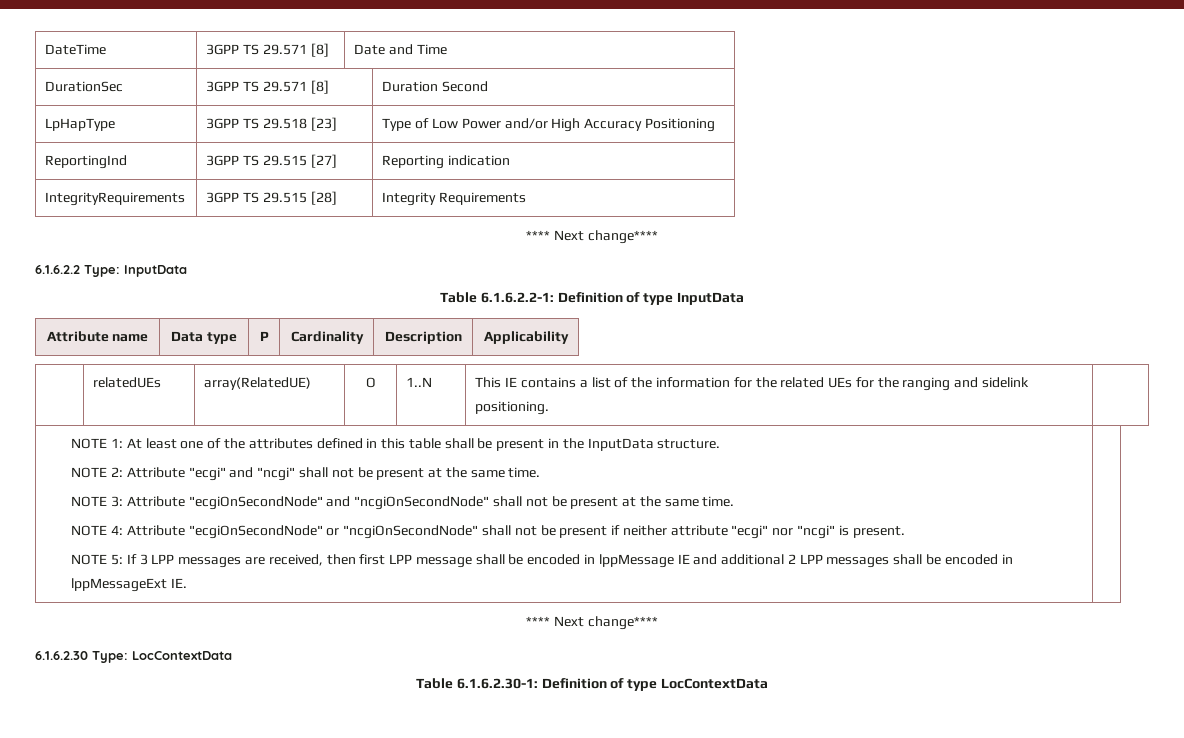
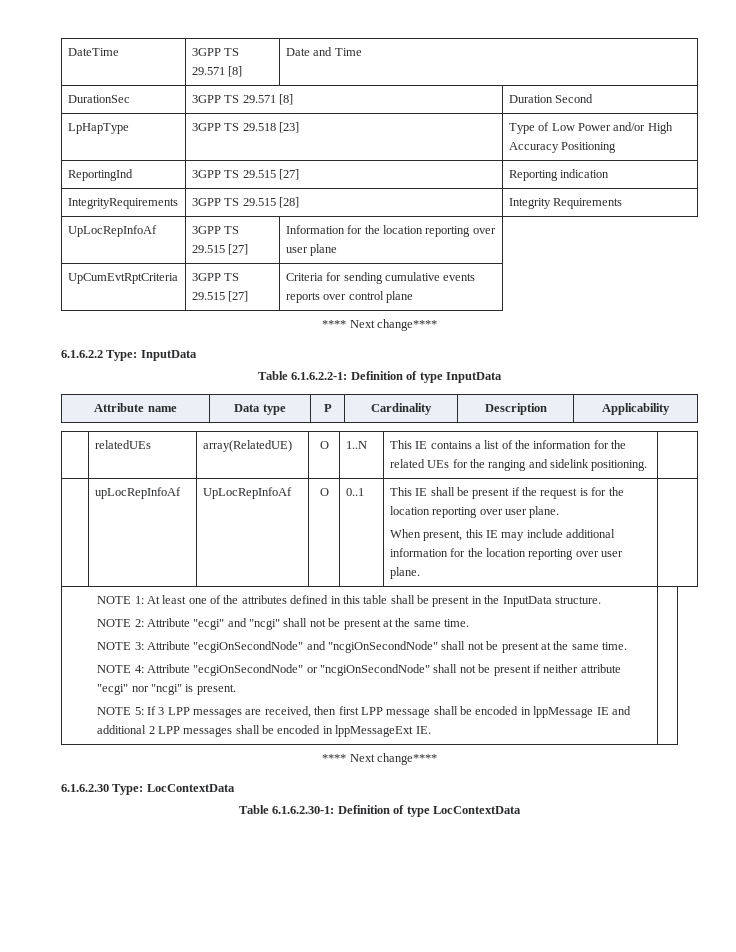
(527, 198) none -> [67,225,157,237] [191,226,240,234] [191,244,249,255] [285,225,496,237] [285,244,338,256] [67,273,178,284] [191,273,240,281] [191,291,249,302] [285,272,476,284] [285,291,413,303] // UpLocRepInfoAf | 3GPP TS 29.515 [27] | Information for the location reporting over user plane // UpCumEvtRptCriteria | 3GPP TS 29.515 [27] | Criteria for sending cumulative events reports over control plane
(550, 408) none -> [94,487,181,499] [202,487,292,499] [319,488,329,496] [345,488,364,496] [389,487,624,499] [389,506,560,518] [389,529,616,541] [389,548,624,560] [389,567,420,579] // | upLocRepInfoAf | UpLocRepInfoAf | O | 0..1 | This IE shall be present if the request is for the location reporting over user plane. // When present, this IE may include additional information for the location reporting over user plane. |

